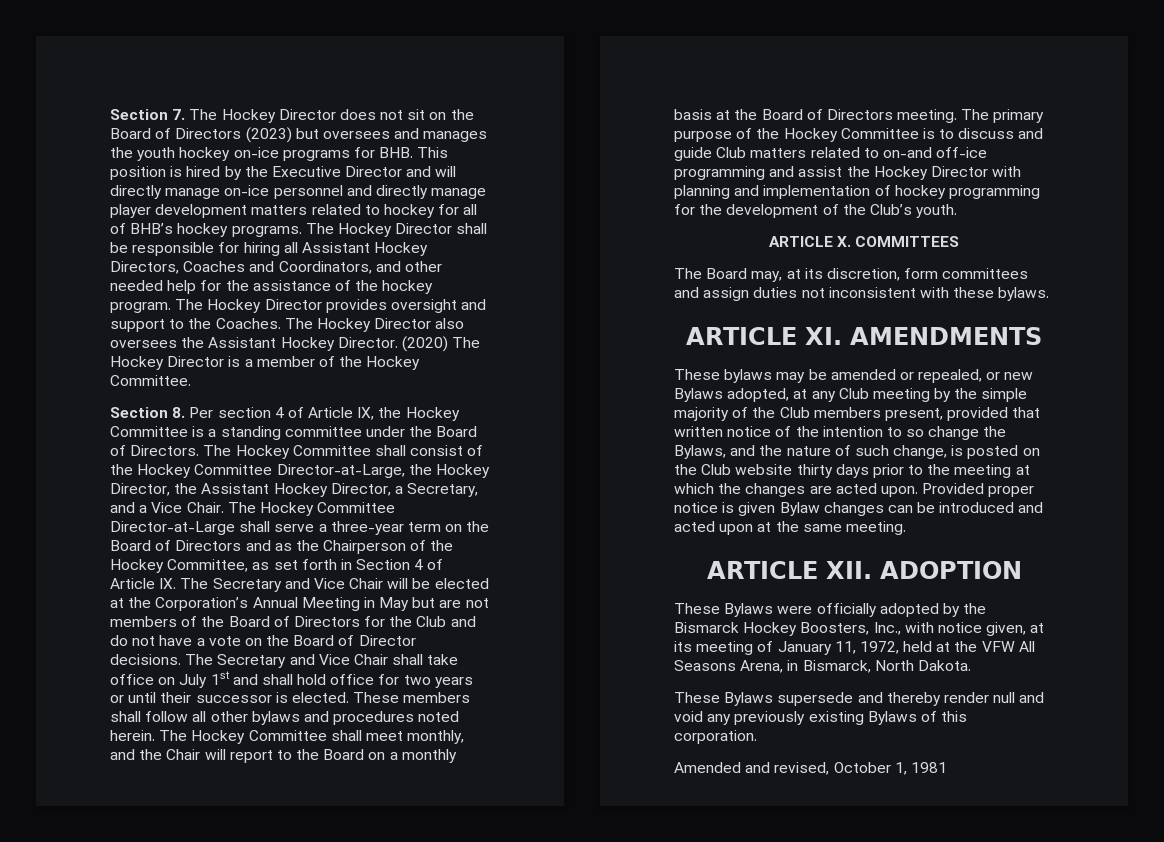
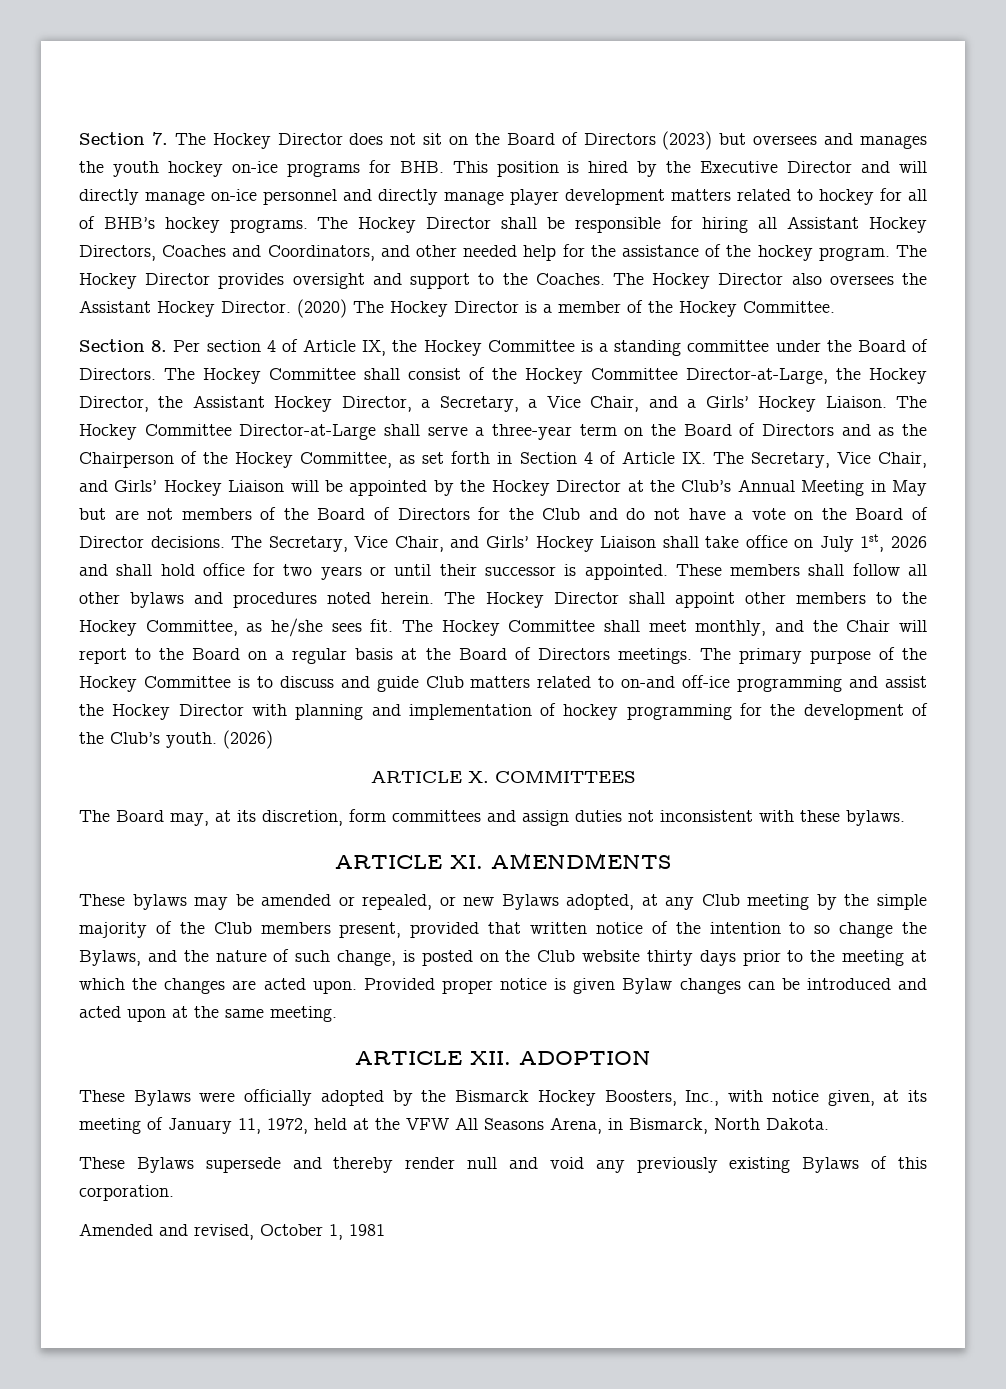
[110,502,224,513] and a Vice Chair. -> [528,396,887,412] a Vice Chair, and a Girls’ Hockey Liaison.
[212,578,489,592] [110,597,249,611] Secretary and Vice Chair will be elected at the Corporation’s -> [750,452,927,468] [79,480,732,496] Secretary, Vice Chair, and Girls’ Hockey Liaison will be appointed by the Hockey Director at the Club’s
[217,654,388,668] Secretary and Vice Chair -> [268,536,657,552] Secretary, Vice Chair, and Girls’ Hockey Liaison
[210,671,230,685] 1st -> [860,534,927,552] 1st, 2026
[291,692,349,703] elected. -> [584,564,668,580] appointed.
(246, 737) none -> [553,592,927,608] [79,618,500,637] Director shall appoint other members to the Hockey Committee, as he/she sees fit. The Hockey
[401,749,457,763] monthly -> [292,648,348,664] regular
[897,109,958,123] meeting. -> [617,648,692,664] meetings.
(958, 211) none -> [223,730,273,749] (2026)

